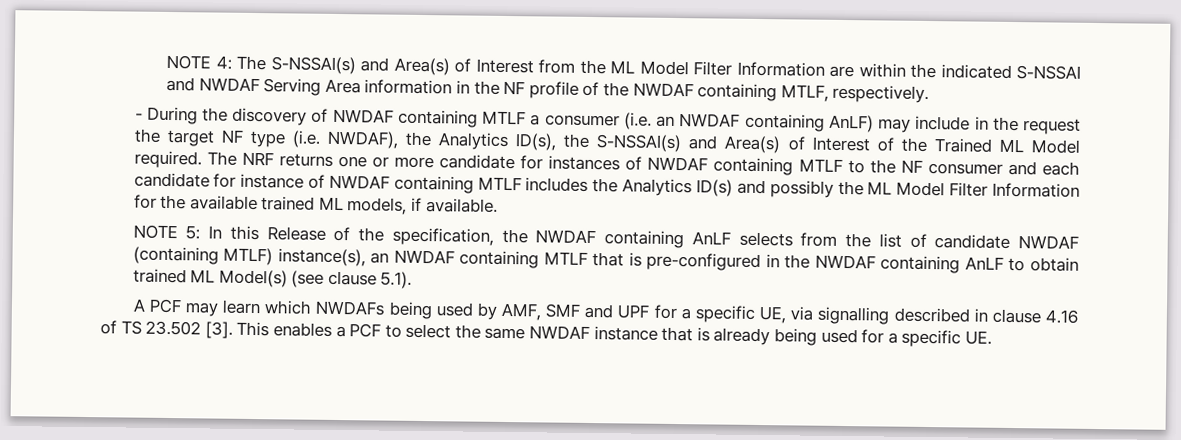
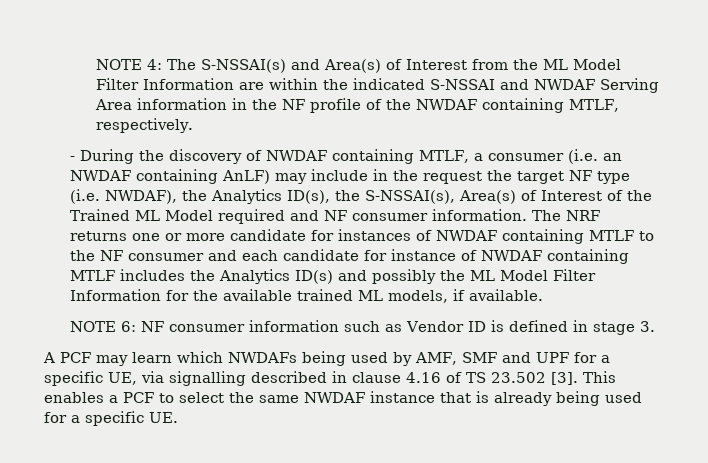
[482,110,527,125] MTLF -> [419,150,470,163] MTLF,
[596,134,719,153] S-NSSAI(s) and -> [365,190,456,204] S-NSSAI(s),
[133,150,202,169] required. -> [218,209,528,224] required and NF consumer information.
[185,225,1079,249] [132,246,1079,274] [132,268,413,289] 5: In this Release of the specification, the NWDAF containing AnLF selects from the list of candidate NWDAF (containing MTLF) instance(s), an NWDAF containing MTLF that is pre-configured in the NWDAF containing AnLF to obtain trained ML Model(s) (see clause 5.1). -> [121,320,656,335] 6: NF consumer information such as Vendor ID is defined in stage 3.

